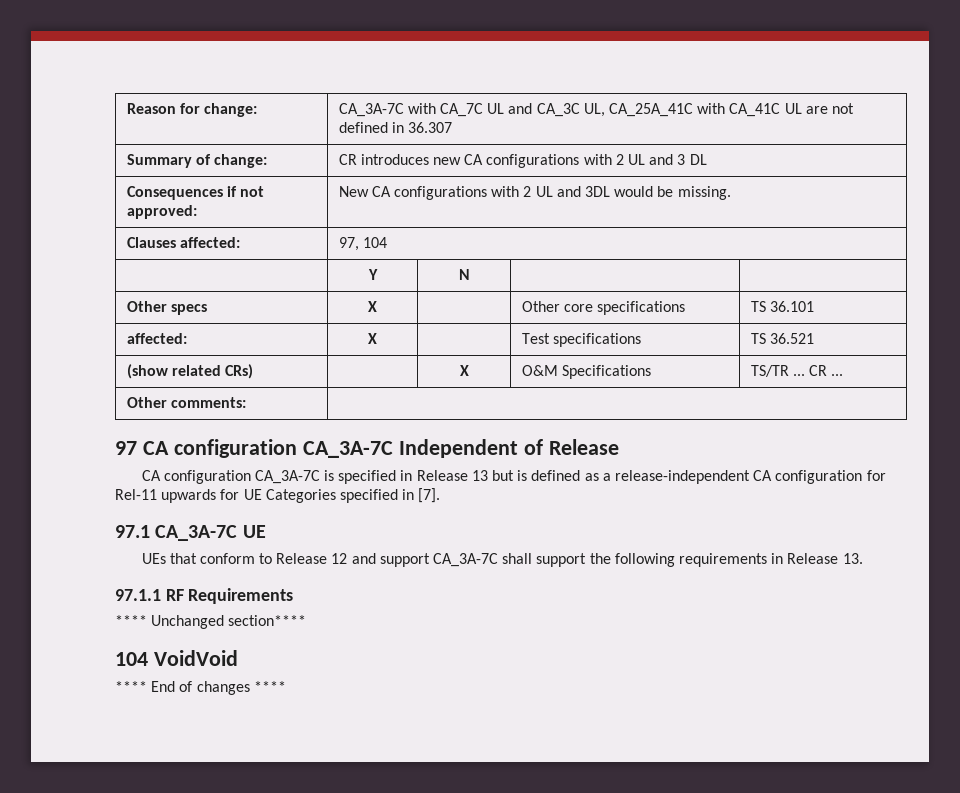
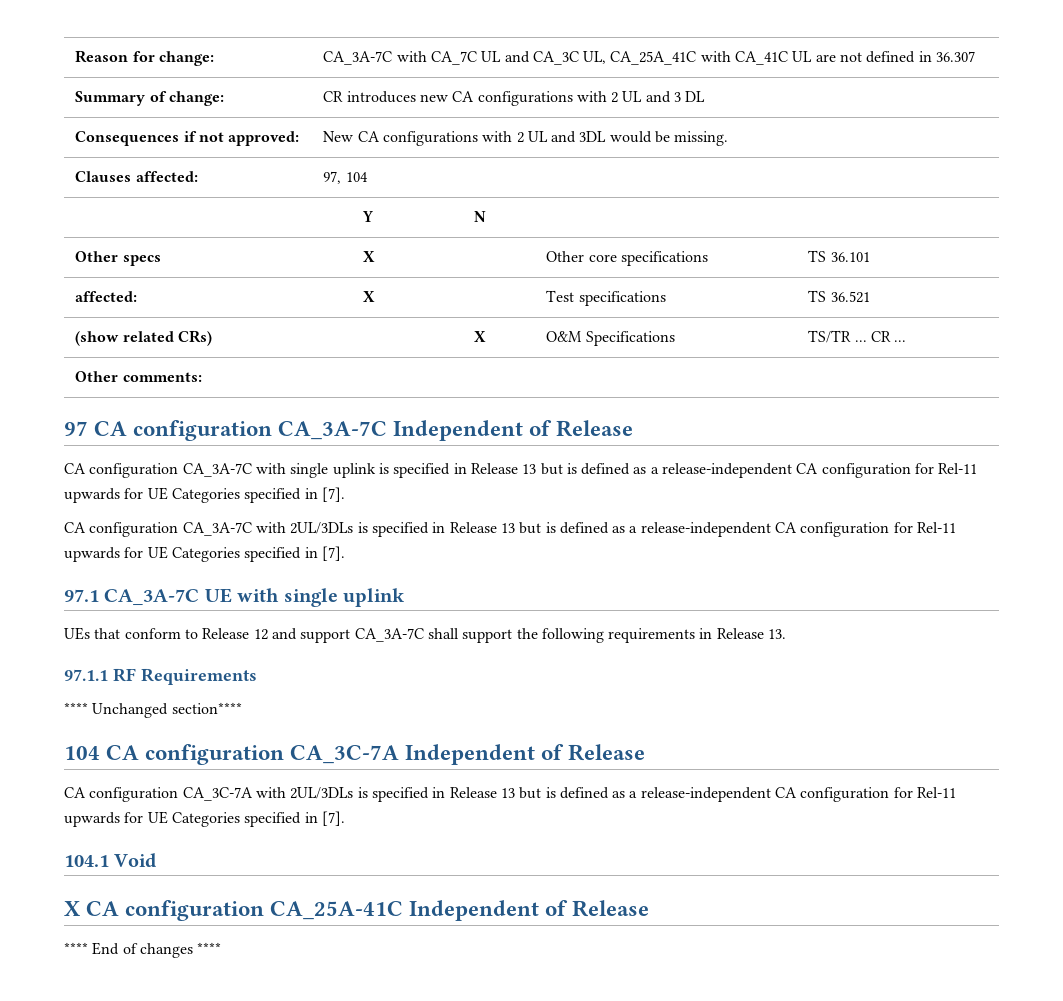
(320, 477) none -> [255,463,978,478] [64,487,345,503] [64,522,354,537] with single uplink is specified in Release 13 but is defined as a release-independent CA configuration for Rel-11 upwards for UE Categories specified in [7]. // CA configuration CA_3A-7C with 2UL/3DLs
(266, 531) none -> [237,588,405,607] with single uplink
[153,650,238,666] VoidVoid -> [106,744,646,765] [64,787,957,802] [64,811,345,827] [64,853,157,868] [64,900,650,921] CA configuration CA_3C-7A Independent of Release // CA configuration CA_3C-7A with 2UL/3DLs is specified in Release 13 but is defined as a release-independent CA configuration for Rel-11 upwards for UE Categories specified in [7]. // 104.1 Void // X CA configuration CA_25A-41C Independent of Release

